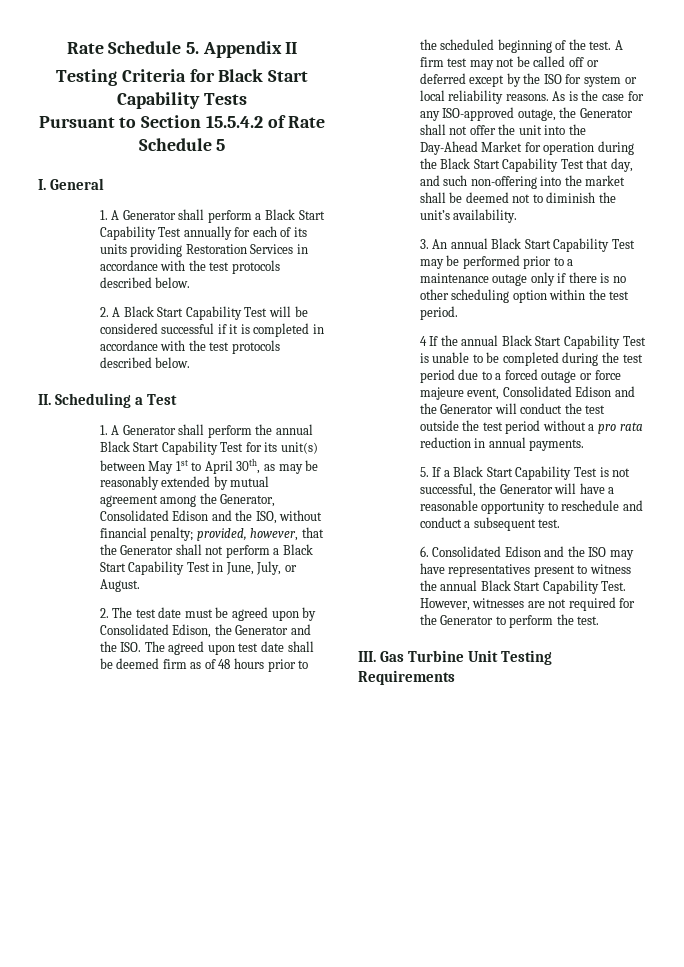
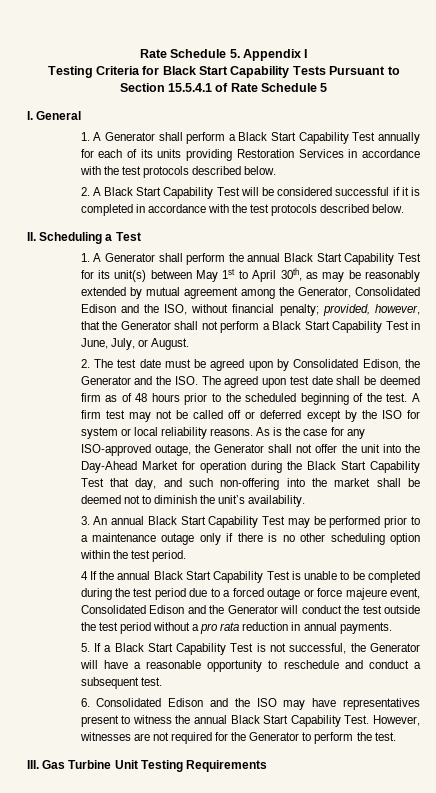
[285,42,298,54] II -> [304,49,308,58] I
(247, 99) // -> (326, 70) none
[205,115,263,128] 15.5.4.2 -> [167,83,212,92] 15.5.4.1

